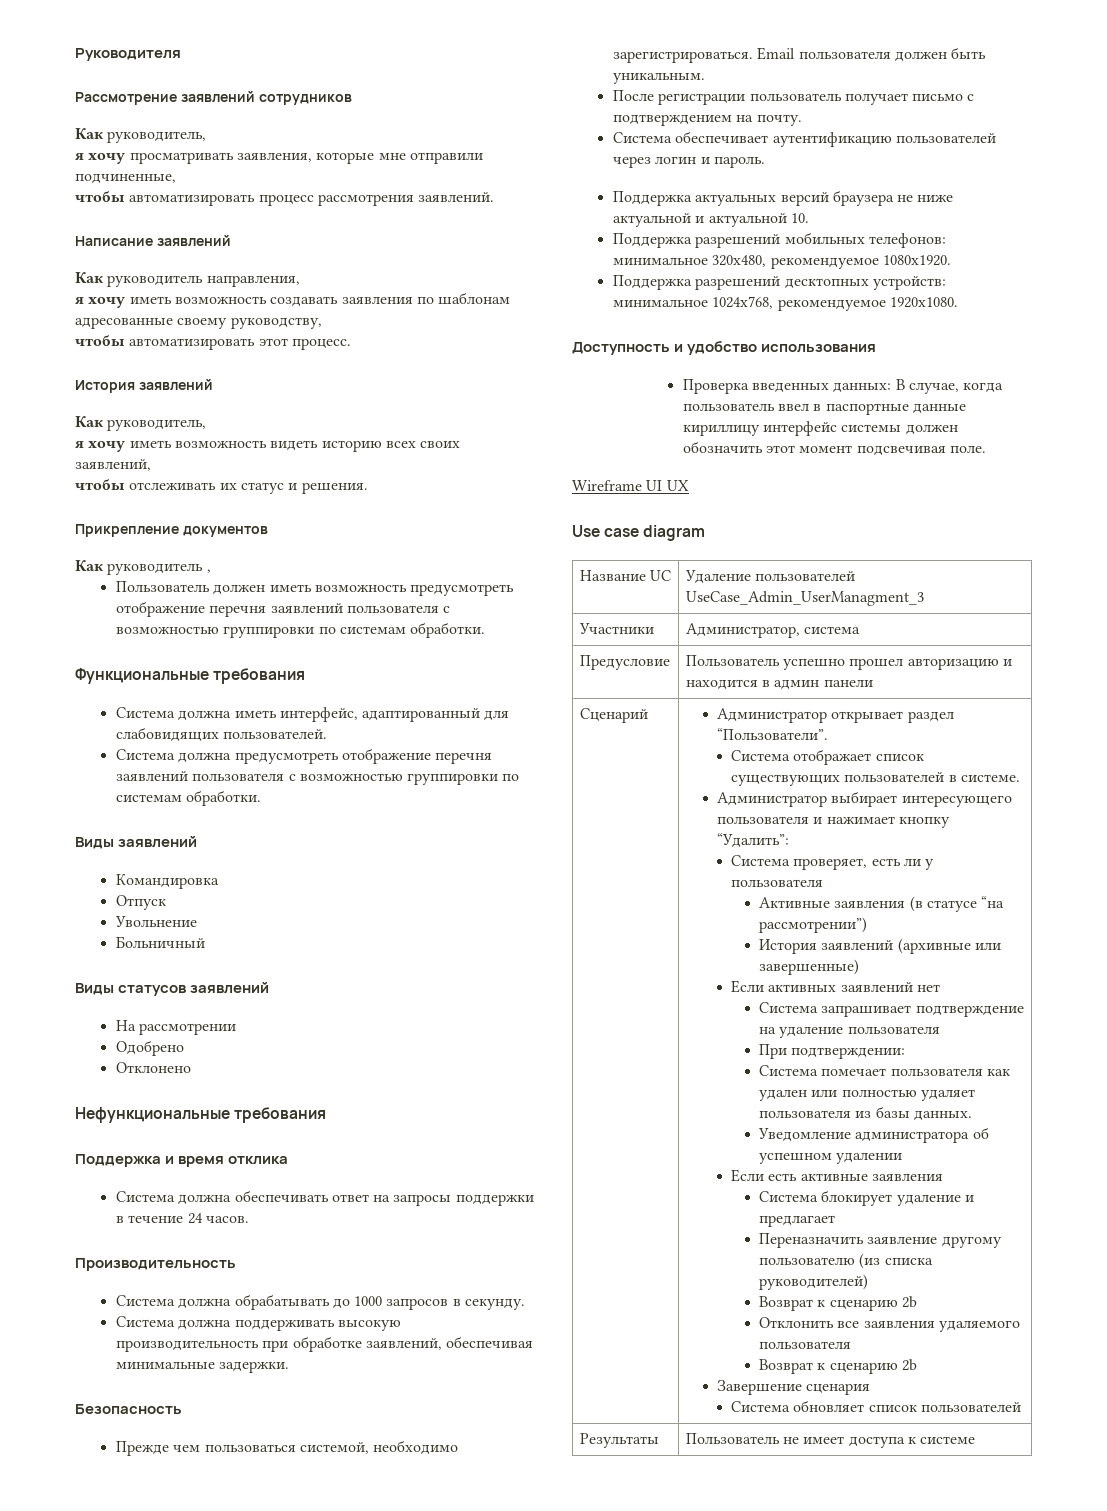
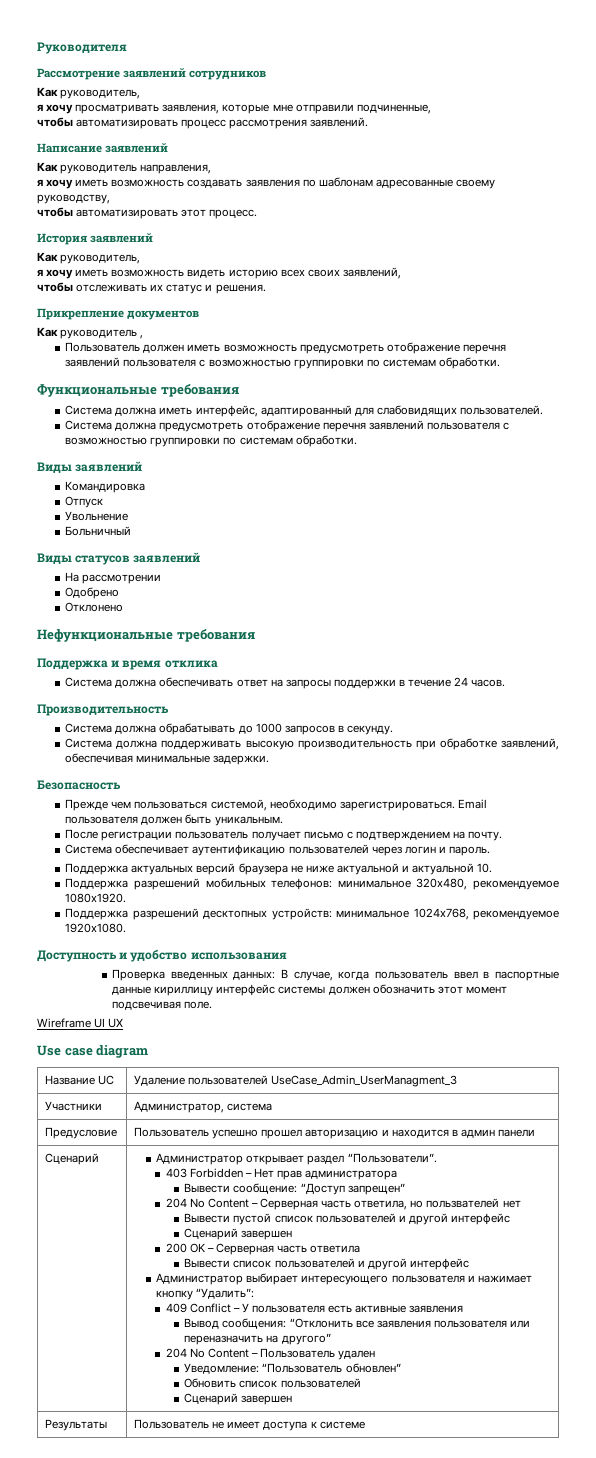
[731,749,924,765] [731,772,1021,786] Система отображает список существующих пользователей в системе. -> [165,1168,398,1180] [184,1183,405,1195] [165,1198,521,1210] [184,1213,510,1225] [184,1228,293,1240] [165,1243,361,1255] [184,1258,469,1270] 403 Forbidden – Нет прав администратора // Вывести сообщение: “Доступ запрещен” // 204 No Content – Серверная часть ответила, но пользвателей нет // Вывести пустой список пользователей и другой интерфейс // Сценарий завершен // 200 OK – Серверная часть ответила // Вывести список пользователей и другой интерфейс
[731,855,935,870] [731,879,824,887] [759,896,1005,912] [759,917,868,933] [759,938,1001,954] [759,959,860,975] [731,980,941,993] [759,1002,1024,1017] [759,1026,940,1038] [759,1044,906,1059] [759,1065,1010,1076] [759,1089,975,1101] [759,1106,972,1121] [758,1127,989,1143] [759,1152,903,1164] [731,1169,944,1182] [759,1190,974,1206] [759,1215,836,1227] [759,1233,1002,1248] [759,1253,933,1269] [759,1274,869,1290] [759,1296,917,1311] [759,1317,835,1328] Система проверяет, есть ли у пользователя // Активные заявления (в статусе “на рассмотрении”) // История заявлений (архивные или завершенные) // Если активных заявлений нет // Система запрашивает подтверждение на удаление пользователя // При подтверждении: // Система помечает пользователя как удален или полностью удаляет пользователя из базы данных. // Уведомление администратора об успешном удалении // Если есть активные заявления // Система блокирует удаление и предлагает // Переназначить заявление другому пользователю (из списка руководителей) // Возврат к сценарию 2b // Отклонить -> [165,1303,464,1313] [184,1318,353,1329] 409 Conflict – У пользователя есть активные заявления // Вывод сообщения: “Отклонить
[938,1320,1020,1332] [759,1341,852,1349] [759,1359,917,1374] [717,1380,871,1395] [731,1400,1022,1412] удаляемого пользователя // Возврат к сценарию 2b // Завершение сценария // Система обновляет список пользователей -> [433,1320,530,1328] [184,1333,331,1345] [165,1348,376,1360] [184,1363,401,1374] [184,1378,361,1388] [184,1393,293,1405] пользователя или переназначить на другого” // 204 No Content – Пользователь удален // Уведомление: “Пользователь обновлен” // Обновить список пользователей // Сценарий завершен

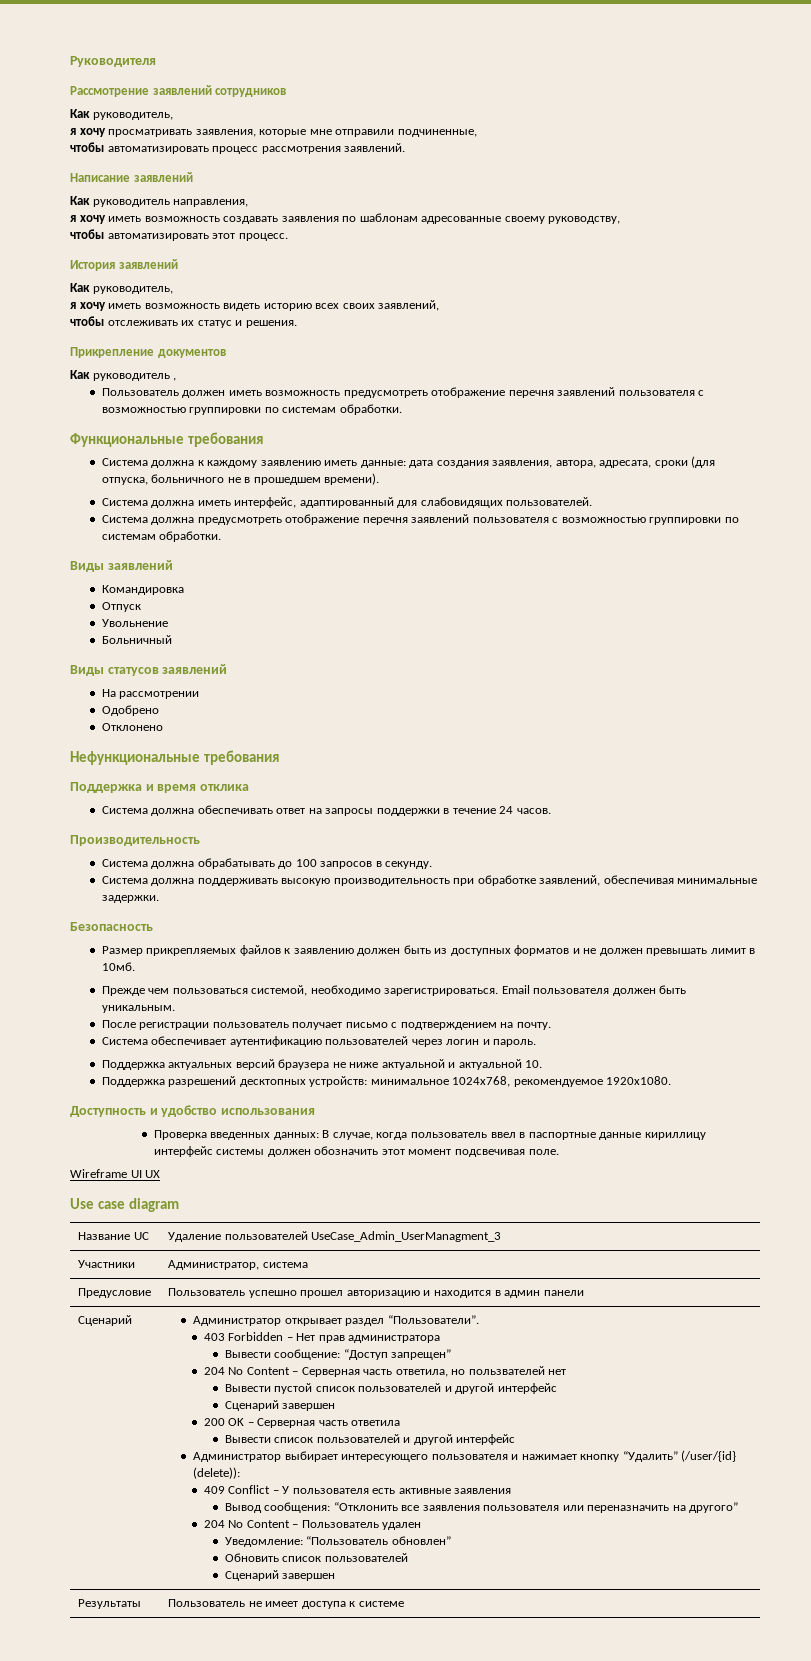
(239, 390) none -> [101,456,716,468] [101,473,380,485] // Система должна к каждому заявлению иметь данные: дата создания заявления, автора, адресата, сроки (для отпуска, больничного не в прошедшем времени).
[255,723,282,733] 1000 -> [295,859,317,867] 100
(121, 785) none -> [101,945,756,956] [101,962,135,971] // Размер прикрепляемых файлов к заявлению должен быть из доступных форматов и не должен превышать лимит в 10мб.
[65,878,559,890] [65,893,127,903] // Поддержка разрешений мобильных телефонов: минимальное 320x480, рекомендуемое 1080x1920. -> (543, 1064) none
[196,1288,255,1299] “Удалить”: -> [622,1450,737,1462] [193,1467,241,1479] “Удалить” (/user/{id} (delete)):

